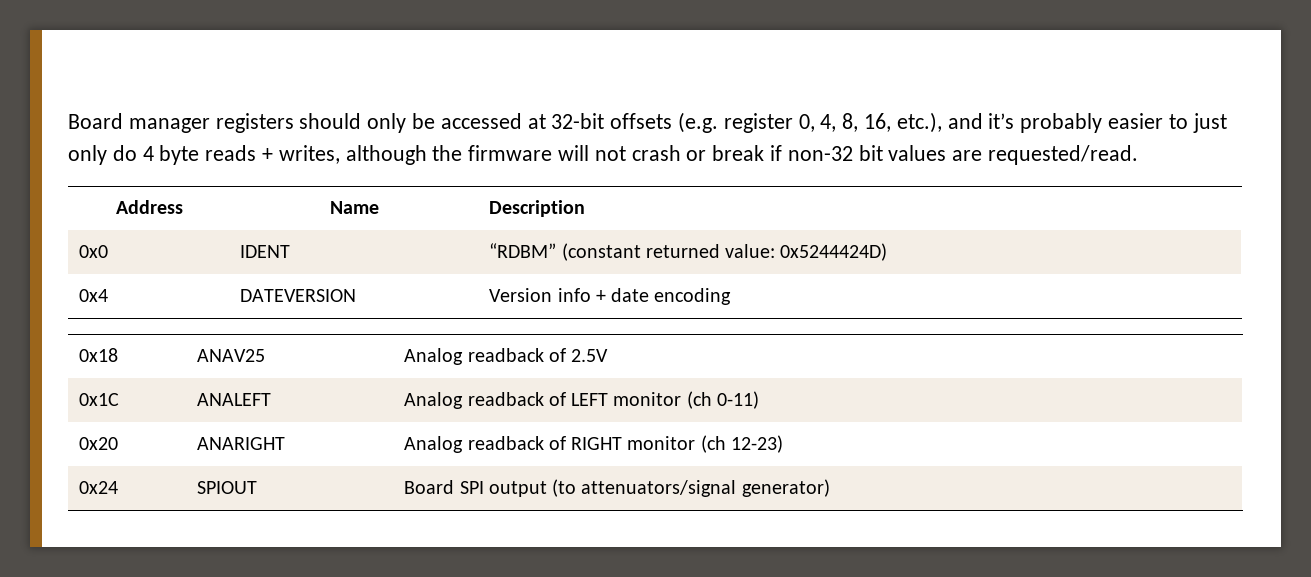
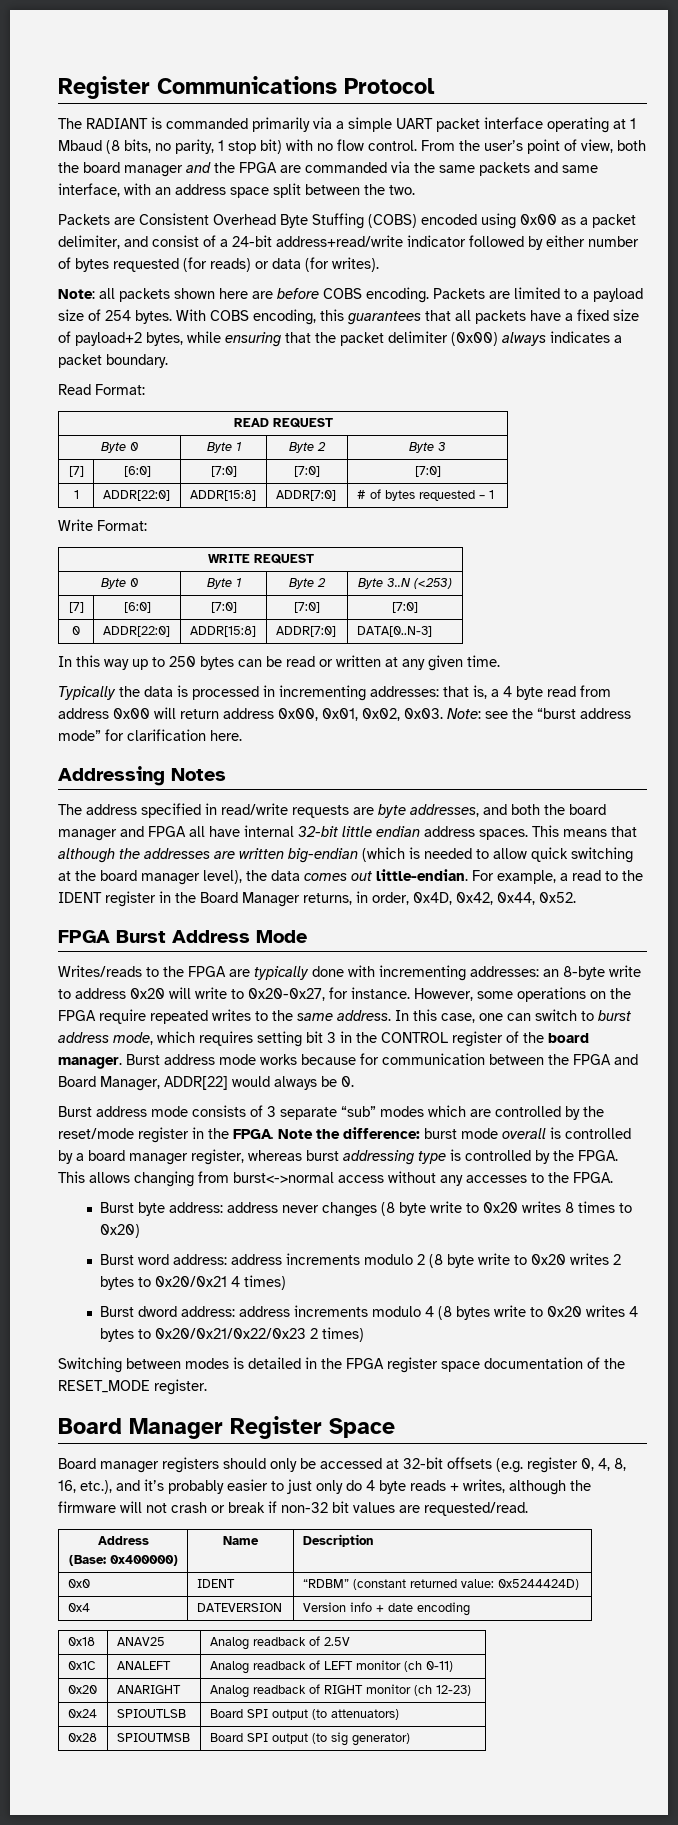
(68, 121) none -> [58,76,435,99] [58,117,636,133] [58,139,646,154] [58,161,598,177] [58,183,415,198] [58,213,636,229] [58,235,639,250] [58,257,379,272] [58,287,643,303] [58,309,639,325] [58,331,622,347] [58,354,168,368] [58,384,145,395] [233,418,333,428] [100,442,139,453] [206,442,241,453] [289,442,326,453] [409,442,446,453] [68,466,84,477] [123,466,151,477] [210,466,237,477] [294,466,320,477] [414,466,441,477] [73,490,79,499] [102,490,170,501] [189,490,256,501] [275,490,336,501] [356,489,494,501] [58,519,147,531] [207,554,314,564] [100,578,139,589] [206,578,241,589] [289,578,326,589] [358,578,452,589] [68,602,84,613] [123,602,151,613] [210,602,237,613] [294,602,320,613] [392,602,418,613] [72,626,80,635] [102,626,170,637] [189,626,256,637] [275,626,336,637] [356,626,432,637] [58,655,500,671] [58,685,611,701] [58,707,631,721] [58,729,242,741] [58,766,226,786] [58,803,606,818] [58,825,637,841] [58,847,633,863] [58,869,643,885] [58,891,576,907] [58,930,307,943] [58,965,641,981] [58,987,631,1002] [58,1009,631,1024] [58,1031,589,1047] [58,1053,638,1069] [58,1076,354,1091] [58,1105,604,1120] [58,1127,631,1143] [58,1149,618,1165] [58,1171,613,1187] [100,1201,633,1217] [100,1224,141,1238] [100,1253,622,1268] [100,1275,287,1290] [100,1305,639,1320] [100,1327,365,1342] [58,1357,625,1373] [58,1379,207,1395] [58,1416,395,1439] Register Communications Protocol // The RADIANT is commanded primarily via a simple UART packet interface operating at 1 Mbaud (8 bits, no parity, 1 stop bit) with no flow control. From the user’s point of view, both the board manager and the FPGA are commanded via the same packets and same interface, with an address space split between the two. // Packets are Consistent Overhead Byte Stuffing (COBS) encoded using 0x00 as a packet delimiter, and consist of a 24-bit address+read/write indicator followed by either number of bytes requested (for reads) or data (for writes). // Note: all packets shown here are before COBS encoding. Packets are limited to a payload size of 254 bytes. With COBS encoding, this guarantees that all packets have a fixed size of payload+2 bytes, while ensuring that the packet delimiter (0x00) always indicates a packet boundary. // Read Format: // READ REQUEST // Byte 0 | Byte 1 | Byte 2 | Byte 3 // [7] | [6:0] | [7:0] | [7:0] | [7:0] // 1 | ADDR[22:0] | ADDR[15:8] | ADDR[7:0] | # of bytes requested – 1 // Write Format: // WRITE REQUEST // Byte 0 | Byte 1 | Byte 2 | Byte 3..N (<253) // [7] | [6:0] | [7:0] | [7:0] | [7:0] // 0 | ADDR[22:0] | ADDR[15:8] | ADDR[7:0] | DATA[0..N-3] // In this way up to 250 bytes can be read or written at any given time. // Typically the data is processed in incrementing addresses: that is, a 4 byte read from address 0x00 will return address 0x00, 0x01, 0x02, 0x03. Note: see the “burst address mode” for clarification here. // Addressing Notes // The address specified in read/write requests are byte addresses, and both the board manager and FPGA all have internal 32-bit little endian address spaces. This means that although the addresses are written big-endian (which is needed to allow quick switching at the board manager level), the data comes out little-endian. For example, a read to the IDENT register in the Board Manager returns, in order, 0x4D, 0x42, 0x44, 0x52. // FPGA Burst Address Mode // Writes/reads to the FPGA are typically done with incrementing addresses: an 8-byte write to address 0x20 will write to 0x20-0x27, for instance. However, some operations on the FPGA require repeated writes to the same address. In this case, one can switch to burst address mode, which requires setting bit 3 in the CONTROL register of the board manager. Burst address mode works because for communication between the FPGA and Board Manager, ADDR[22] would always be 0. // Burst address mode consists of 3 separate “sub” modes which are controlled by the reset/mode register in the FPGA. Note the difference: burst mode overall is controlled by a board manager register, whereas burst addressing type is controlled by the FPGA. This allows changing from burst<->normal access without any accesses to the FPGA. // Burst byte address: address never changes (8 byte write to 0x20 writes 8 times to 0x20) // Burst word address: address increments modulo 2 (8 byte write to 0x20 writes 2 bytes to 0x20/0x21 4 times) // Burst dword address: address increments modulo 4 (8 bytes write to 0x20 writes 4 bytes to 0x20/0x21/0x22/0x23 2 times) // Switching between modes is detailed in the FPGA register space documentation of the RESET_MODE register. // Board Manager Register Space //
(183, 207) none -> [68,1555,178,1566] // (Base: 0x400000)
[197,481,258,494] [404,479,737,497] SPIOUT | Board SPI output (to attenuators/signal -> [116,1709,186,1718] [209,1709,399,1720] [67,1733,97,1742] [116,1733,190,1742] [209,1732,348,1746] SPIOUTLSB | Board SPI output (to attenuators) // 0x28 | SPIOUTMSB | Board SPI output (to sig

